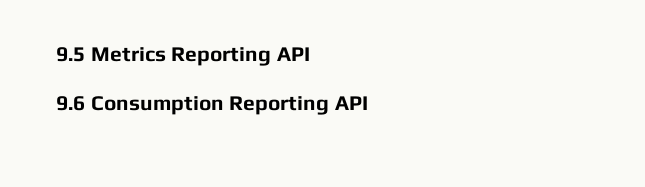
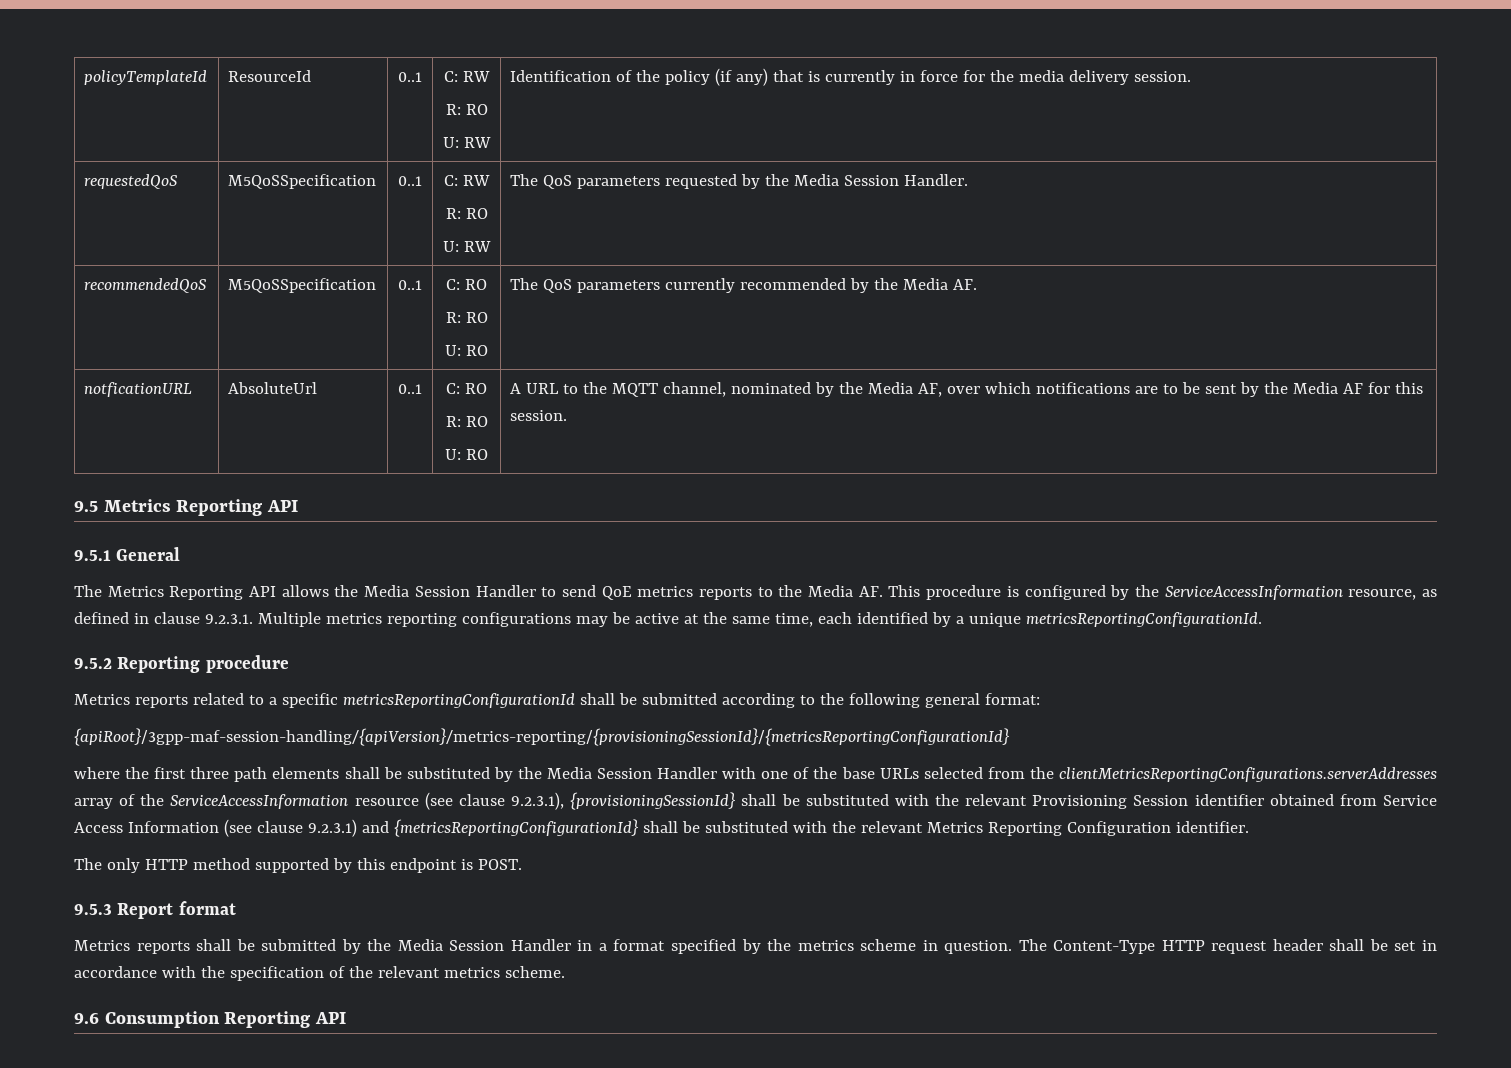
[56,47,311,66] 9.5 Metrics Reporting API -> [84,70,208,85] [228,70,312,82] [398,72,422,82] [444,71,490,82] [445,104,488,115] [443,137,491,148] [510,68,1191,86] [84,174,178,189] [228,174,377,189] [398,176,422,186] [444,175,490,186] [445,208,488,219] [443,241,491,252] [510,174,969,189] [84,278,207,293] [228,278,377,293] [398,280,422,290] [446,279,487,290] [445,312,488,323] [445,345,488,356] [510,278,978,293] [84,382,193,397] [228,382,318,394] [398,384,422,394] [446,383,487,394] [445,416,488,427] [445,449,488,460] [510,382,1423,397] [510,410,568,421] [74,499,298,516] [74,547,181,561] [74,585,1437,600] [74,612,1262,627] [74,655,289,673] [74,693,1040,708] [74,728,1010,746] [74,767,1437,782] [74,792,1437,810] [74,819,1249,837] [74,858,522,873] [74,901,236,919] [74,939,1437,954] [74,966,565,981] policyTemplateId | ResourceId | 0..1 | C: RW // R: RO // U: RW | Identification of the policy (if any) that is currently in force for the media delivery session. // requestedQoS | M5QoSSpecification | 0..1 | C: RW // R: RO // U: RW | The QoS parameters requested by the Media Session Handler. // recommendedQoS | M5QoSSpecification | 0..1 | C: RO // R: RO // U: RO | The QoS parameters currently recommended by the Media AF. // notficationURL | AbsoluteUrl | 0..1 | C: RO // R: RO // U: RO | A URL to the MQTT channel, nominated by the Media AF, over which notifications are to be sent by the Media AF for this session. // 9.5 Metrics Reporting API // 9.5.1 General // The Metrics Reporting API allows the Media Session Handler to send QoE metrics reports to the Media AF. This procedure is configured by the ServiceAccessInformation resource, as defined in clause 9.2.3.1. Multiple metrics reporting configurations may be active at the same time, each identified by a unique metricsReportingConfigurationId. // 9.5.2 Reporting procedure // Metrics reports related to a specific metricsReportingConfigurationId shall be submitted according to the following general format: // {apiRoot}/3gpp-maf-session-handling/{apiVersion}/metrics-reporting/{provisioningSessionId}/{metricsReportingConfigurationId} // where the first three path elements shall be substituted by the Media Session Handler with one of the base URLs selected from the clientMetricsReportingConfigurations.serverAddresses array of the ServiceAccessInformation resource (see clause 9.2.3.1), {provisioningSessionId} shall be substituted with the relevant Provisioning Session identifier obtained from Service Access Information (see clause 9.2.3.1) and {metricsReportingConfigurationId} shall be substituted with the relevant Metrics Reporting Configuration identifier. // The only HTTP method supported by this endpoint is POST. // 9.5.3 Report format // Metrics reports shall be submitted by the Media Session Handler in a format specified by the metrics scheme in question. The Content-Type HTTP request header shall be set in accordance with the specification of the relevant metrics scheme.

